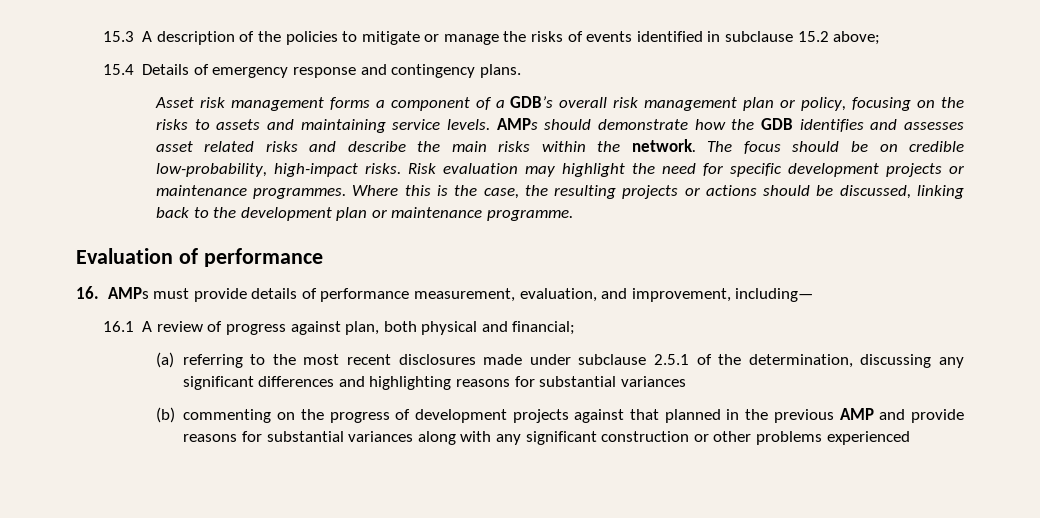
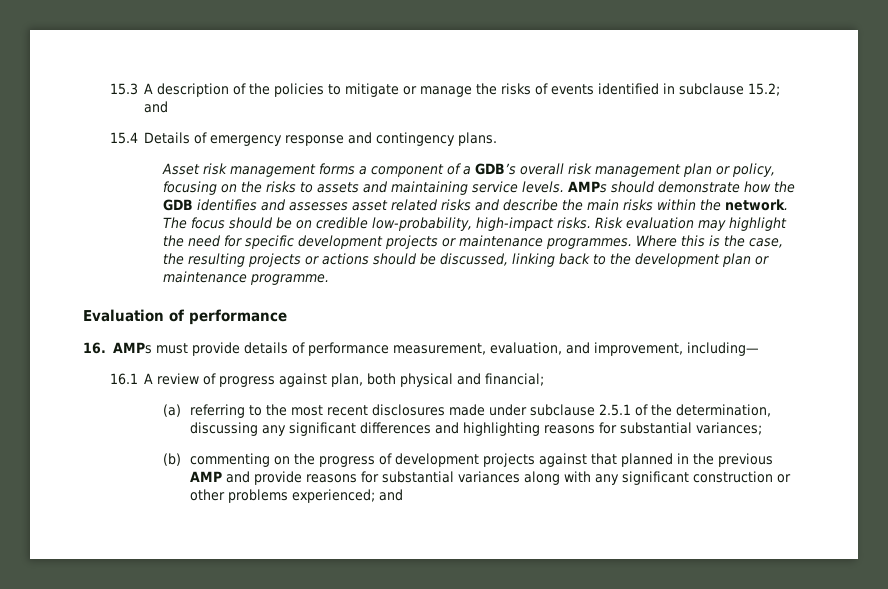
[797,31,881,45] 15.2 above; -> [748,83,781,96] [144,101,169,113] 15.2; and
[620,376,686,387] variances -> [695,422,762,435] variances;
[826,431,910,445] experienced -> [291,489,403,503] experienced; and

